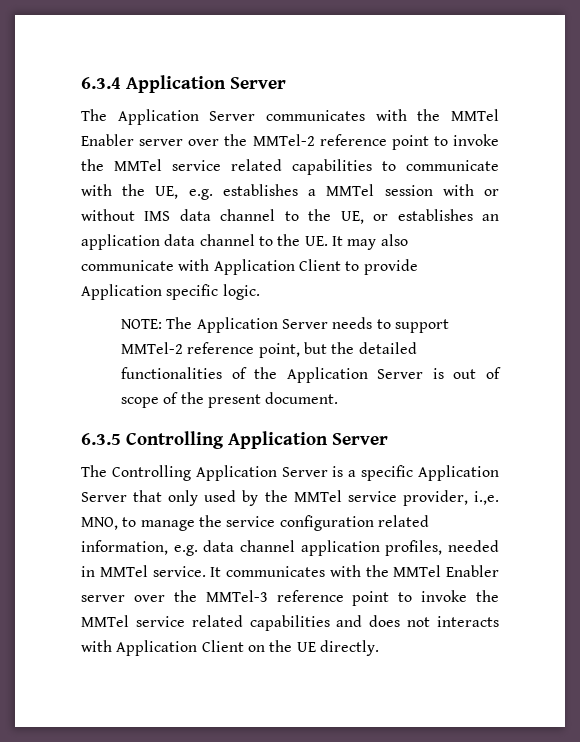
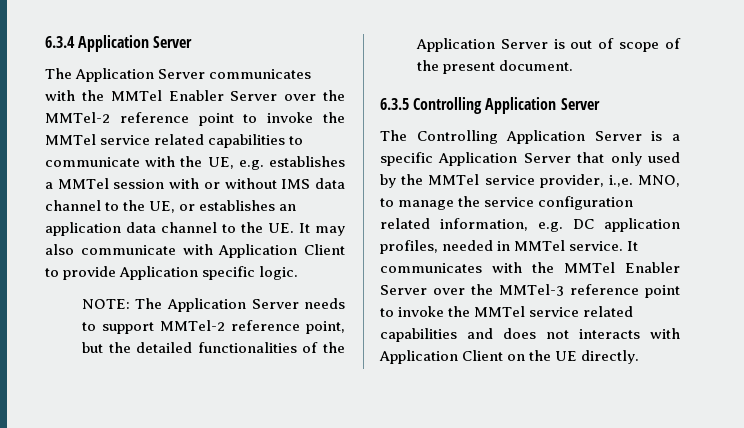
[139,139,184,146] server -> [230,91,278,101] Server
[203,540,295,552] data channel -> [573,219,594,229] DC
[81,595,125,602] server -> [380,285,427,295] Server

